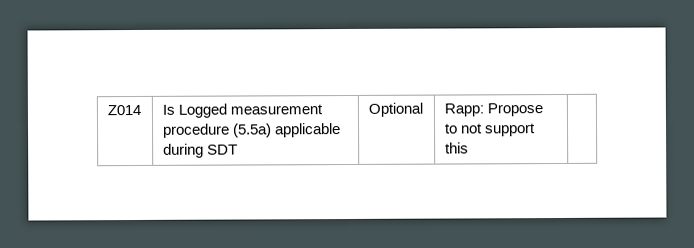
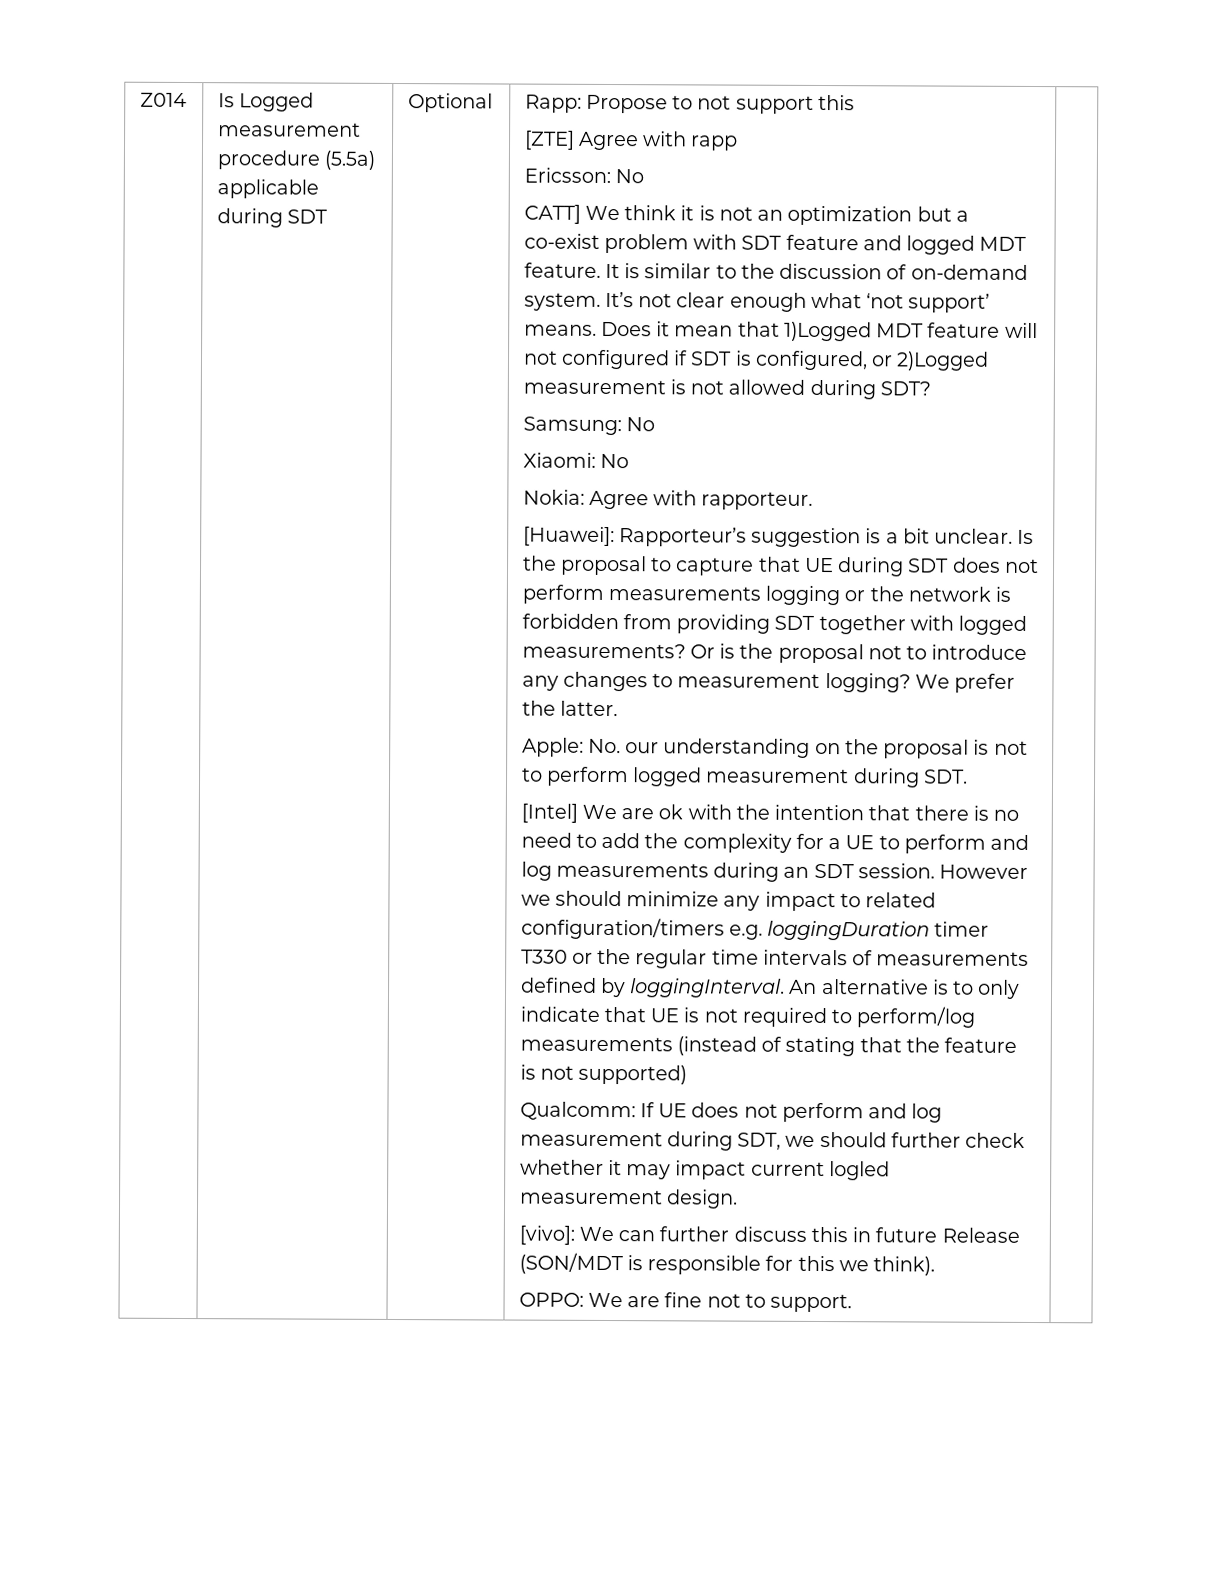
(469, 148) none -> [523,130,739,151] [523,167,644,184] [523,204,969,226] [523,233,1028,255] [523,262,1028,280] [523,291,991,313] [523,321,1038,342] [522,349,990,371] [522,379,931,400] [522,416,655,436] [522,452,629,469] [522,489,814,510] [522,526,1035,548] [522,555,1039,577] [521,584,1012,606] [521,613,1028,635] [521,643,1028,664] [521,671,1016,693] [521,700,618,717] [521,737,1028,759] [521,766,968,788] [520,803,1020,823] [520,832,1030,854] [520,861,1029,882] [520,890,937,912] [520,917,990,941] [520,948,1030,969] [520,977,1021,999] [519,1006,976,1028] [519,1036,1018,1057] [519,1064,688,1085] [519,1101,943,1123] [519,1131,1026,1151] [519,1159,890,1181] [519,1189,738,1209] [518,1225,1020,1245] [518,1252,936,1276] [518,1292,853,1313] // [ZTE] Agree with rapp // Ericsson: No // CATT] We think it is not an optimization but a co-exist problem with SDT feature and logged MDT feature. It is similar to the discussion of on-demand system. It’s not clear enough what ‘not support’ means. Does it mean that 1)Logged MDT feature will not configured if SDT is configured, or 2)Logged measurement is not allowed during SDT? // Samsung: No // Xiaomi: No // Nokia: Agree with rapporteur. // [Huawei]: Rapporteur’s suggestion is a bit unclear. Is the proposal to capture that UE during SDT does not perform measurements logging or the network is forbidden from providing SDT together with logged measurements? Or is the proposal not to introduce any changes to measurement logging? We prefer the latter. // Apple: No. our understanding on the proposal is not to perform logged measurement during SDT. // [Intel] We are ok with the intention that there is no need to add the complexity for a UE to perform and log measurements during an SDT session. However we should minimize any impact to related configuration/timers e.g. loggingDuration timer T330 or the regular time intervals of measurements defined by loggingInterval. An alternative is to only indicate that UE is not required to perform/log measurements (instead of stating that the feature is not supported) // Qualcomm: If UE does not perform and log measurement during SDT, we should further check whether it may impact current logled measurement design. // [vivo]: We can further discuss this in future Release (SON/MDT is responsible for this we think). // OPPO: We are fine not to support.

